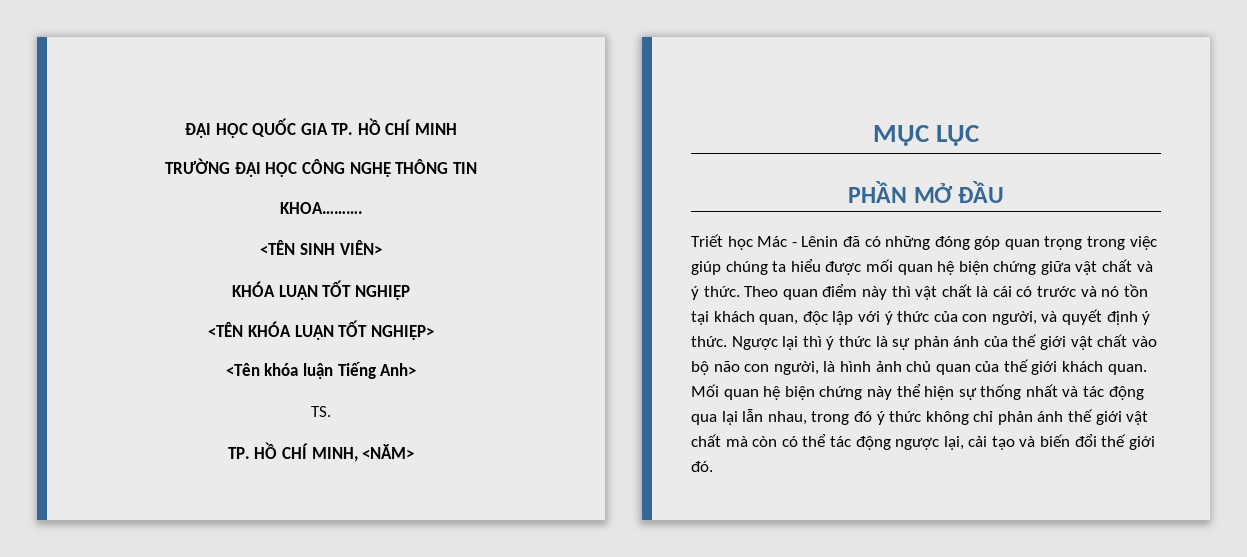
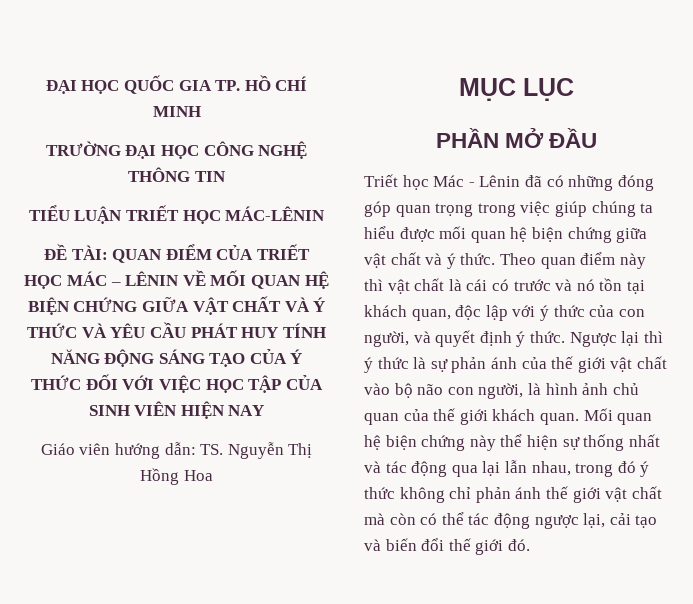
[279,202,363,214] [260,240,382,255] [232,280,410,300] [208,320,434,340] [225,362,417,379] [311,406,331,417] [227,442,415,462] KHOA………. // <TÊN SINH VIÊN> // KHÓA LUẬN TỐT NGHIỆP // <TÊN KHÓA LUẬN TỐT NGHIỆP> // <Tên khóa luận Tiếng Anh> // TS. // TP. HỒ CHÍ MINH, <NĂM> -> [28,205,326,224] [44,244,310,263] [24,270,329,289] [27,296,326,315] [27,322,326,338] [50,349,303,367] [31,374,323,393] [88,401,265,419] [40,442,313,459] [140,468,213,485] TIỂU LUẬN TRIẾT HỌC MÁC-LÊNIN // ĐỀ TÀI: QUAN ĐIỂM CỦA TRIẾT HỌC MÁC – LÊNIN VỀ MỐI QUAN HỆ BIỆN CHỨNG GIỮA VẬT CHẤT VÀ Ý THỨC VÀ YÊU CẦU PHÁT HUY TÍNH NĂNG ĐỘNG SÁNG TẠO CỦA Ý THỨC ĐỐI VỚI VIỆC HỌC TẬP CỦA SINH VIÊN HIỆN NAY // Giáo viên hướng dẫn: TS. Nguyễn Thị Hồng Hoa

